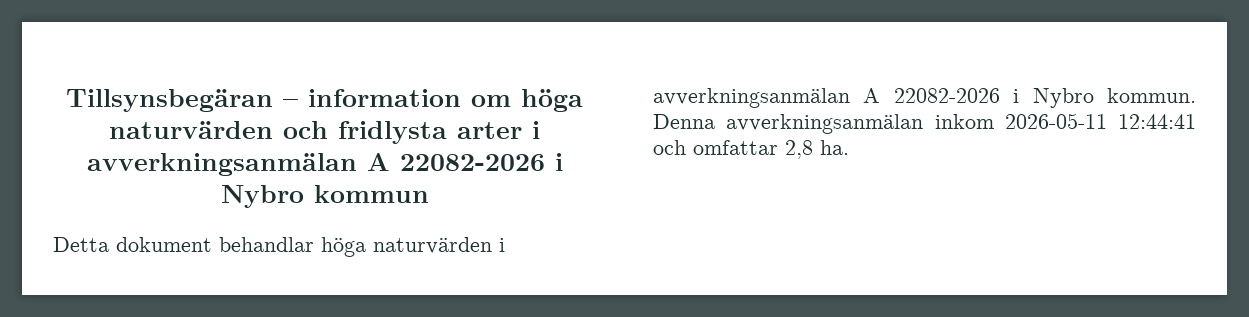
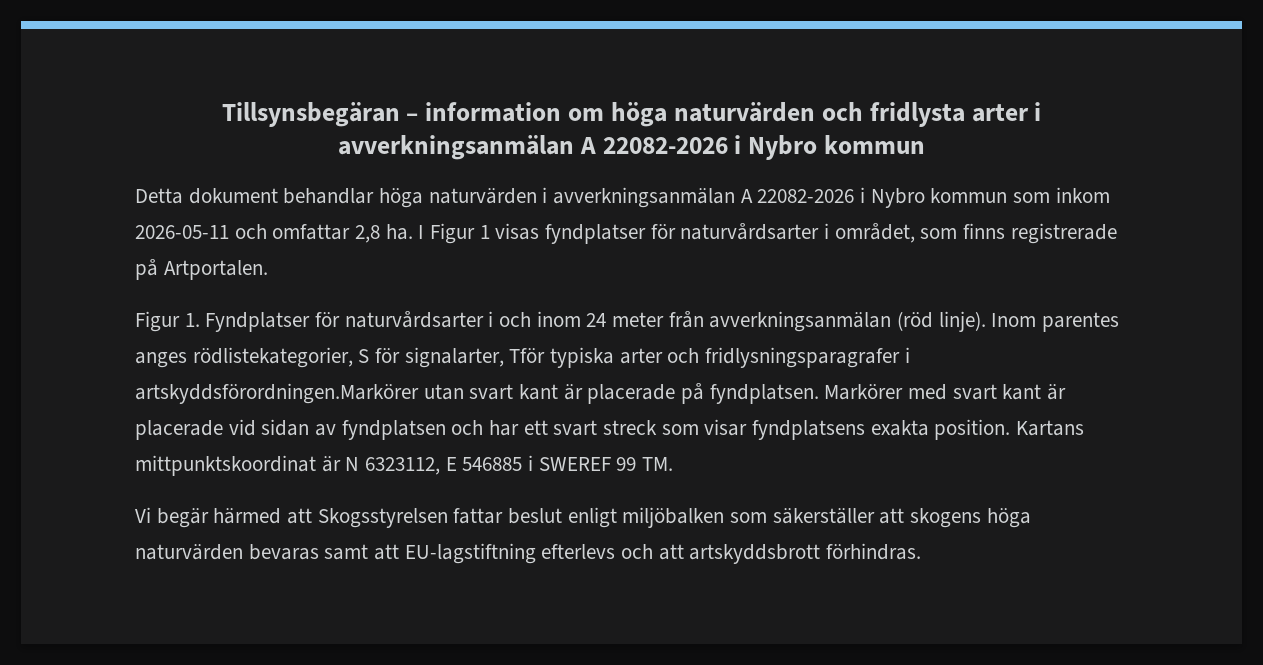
[1107,88,1196,103] [653,114,924,134] kommun. Denna avverkningsanmälan -> [930,188,1051,203] kommun som
[1118,114,1196,129] 12:44:41 -> (229, 232) none
(849, 147) none -> [418,223,1117,244] [135,259,268,280] [135,311,1120,332] [135,347,910,368] [135,383,1067,404] [135,419,1085,440] [135,455,674,476] [135,507,1031,528] [135,543,922,564] I Figur 1 visas fyndplatser för naturvårdsarter i området, som finns registrerade på Artportalen. // Figur 1. Fyndplatser för naturvårdsarter i och inom 24 meter från avverkningsanmälan (röd linje). Inom parentes anges rödlistekategorier, S för signalarter, Tför typiska arter och fridlysningsparagrafer i artskyddsförordningen.Markörer utan svart kant är placerade på fyndplatsen. Markörer med svart kant är placerade vid sidan av fyndplatsen och har ett svart streck som visar fyndplatsens exakta position. Kartans mittpunktskoordinat är N 6323112, E 546885 i SWEREF 99 TM. // Vi begär härmed att Skogsstyrelsen fattar beslut enligt miljöbalken som säkerställer att skogens höga naturvärden bevaras samt att EU-lagstiftning efterlevs och att artskyddsbrott förhindras.

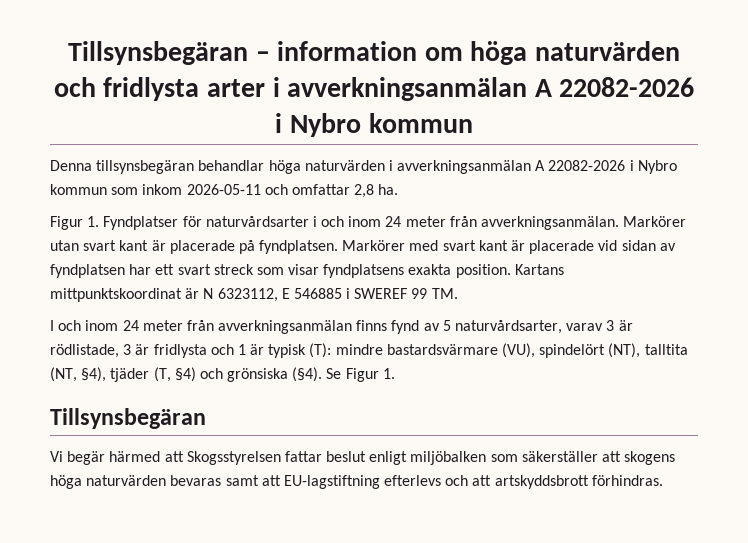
[135,188,278,204] Detta dokument -> [50,160,195,174] Denna tillsynsbegäran
[418,223,1117,244] [135,259,268,280] I Figur 1 visas fyndplatser för naturvårdsarter i området, som finns registrerade på Artportalen. -> (399, 189) none
[709,311,1120,332] [135,347,910,368] [135,383,419,404] avverkningsanmälan (röd linje). Inom parentes anges rödlistekategorier, S för signalarter, Tför typiska arter och fridlysningsparagrafer i artskyddsförordningen.Markörer -> [481,216,687,230] avverkningsanmälan. Markörer
[451,420,484,435] och -> (125, 271) none
(674, 464) none -> [50,320,633,334] [50,343,688,358] [50,367,395,382] [50,408,206,429] // I och inom 24 meter från avverkningsanmälan finns fynd av 5 naturvårdsarter, varav 3 är rödlistade, 3 är fridlysta och 1 är typisk (T): mindre bastardsvärmare (VU), spindelört (NT), talltita (NT, §4), tjäder (T, §4) och grönsiska (§4). Se Figur 1. // Tillsynsbegäran

